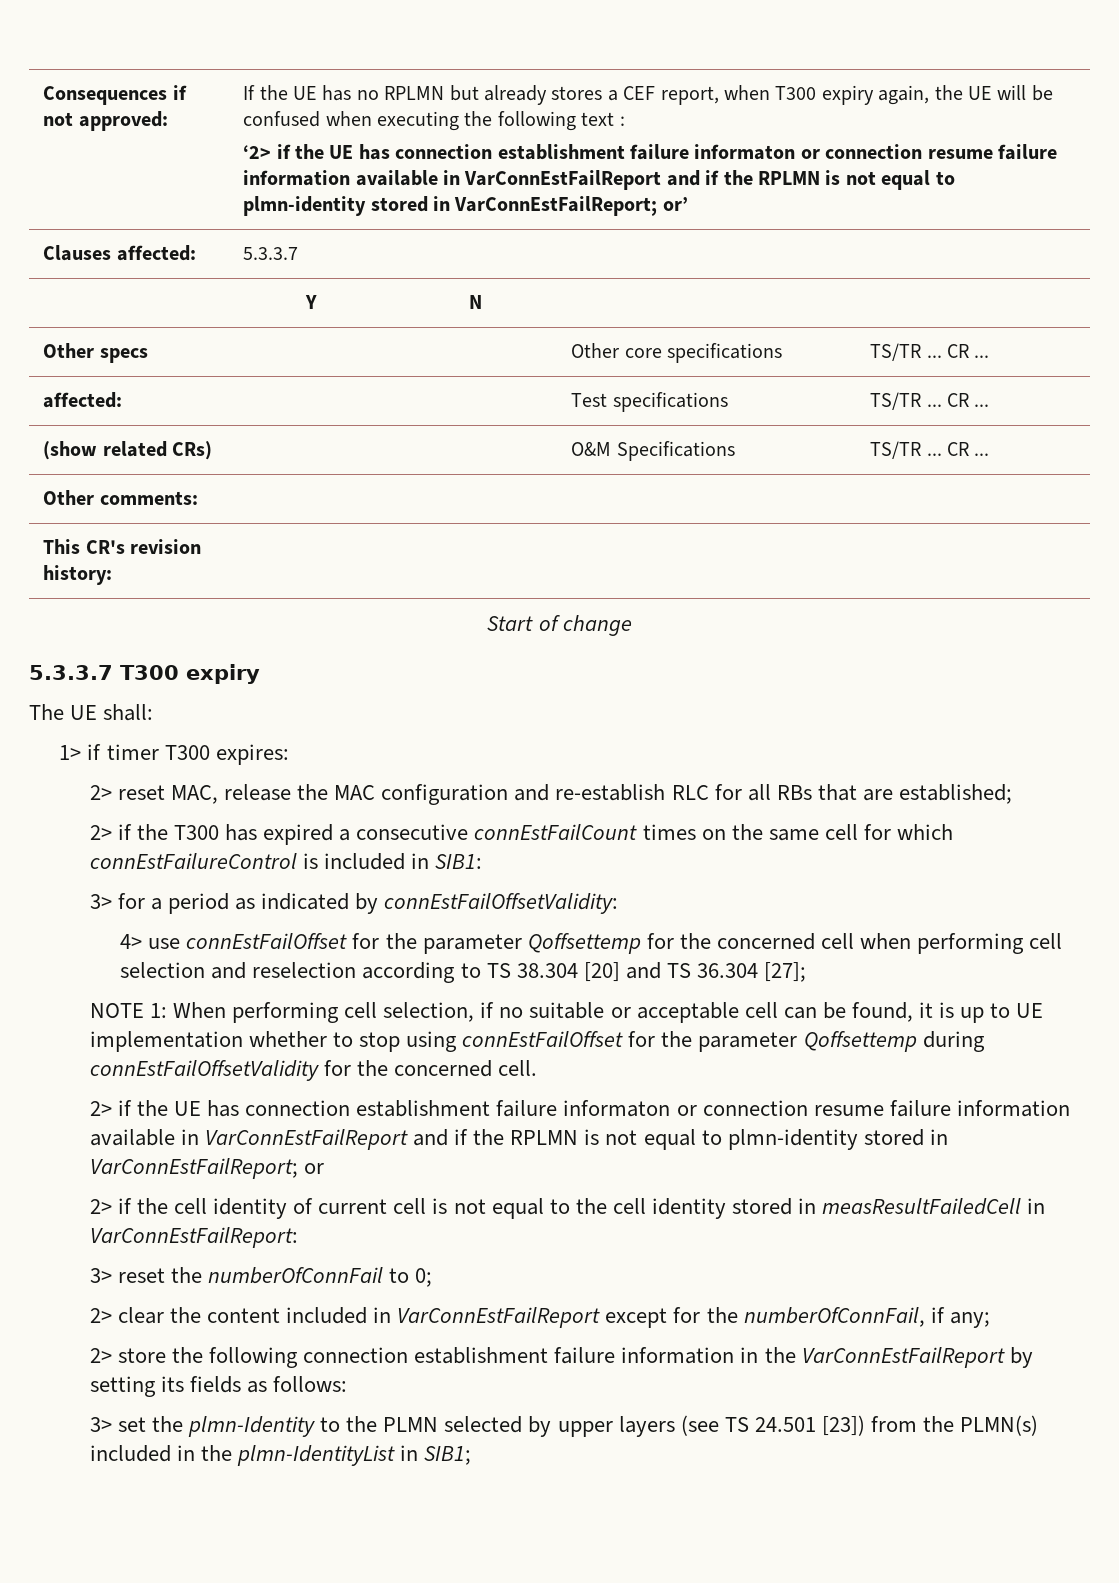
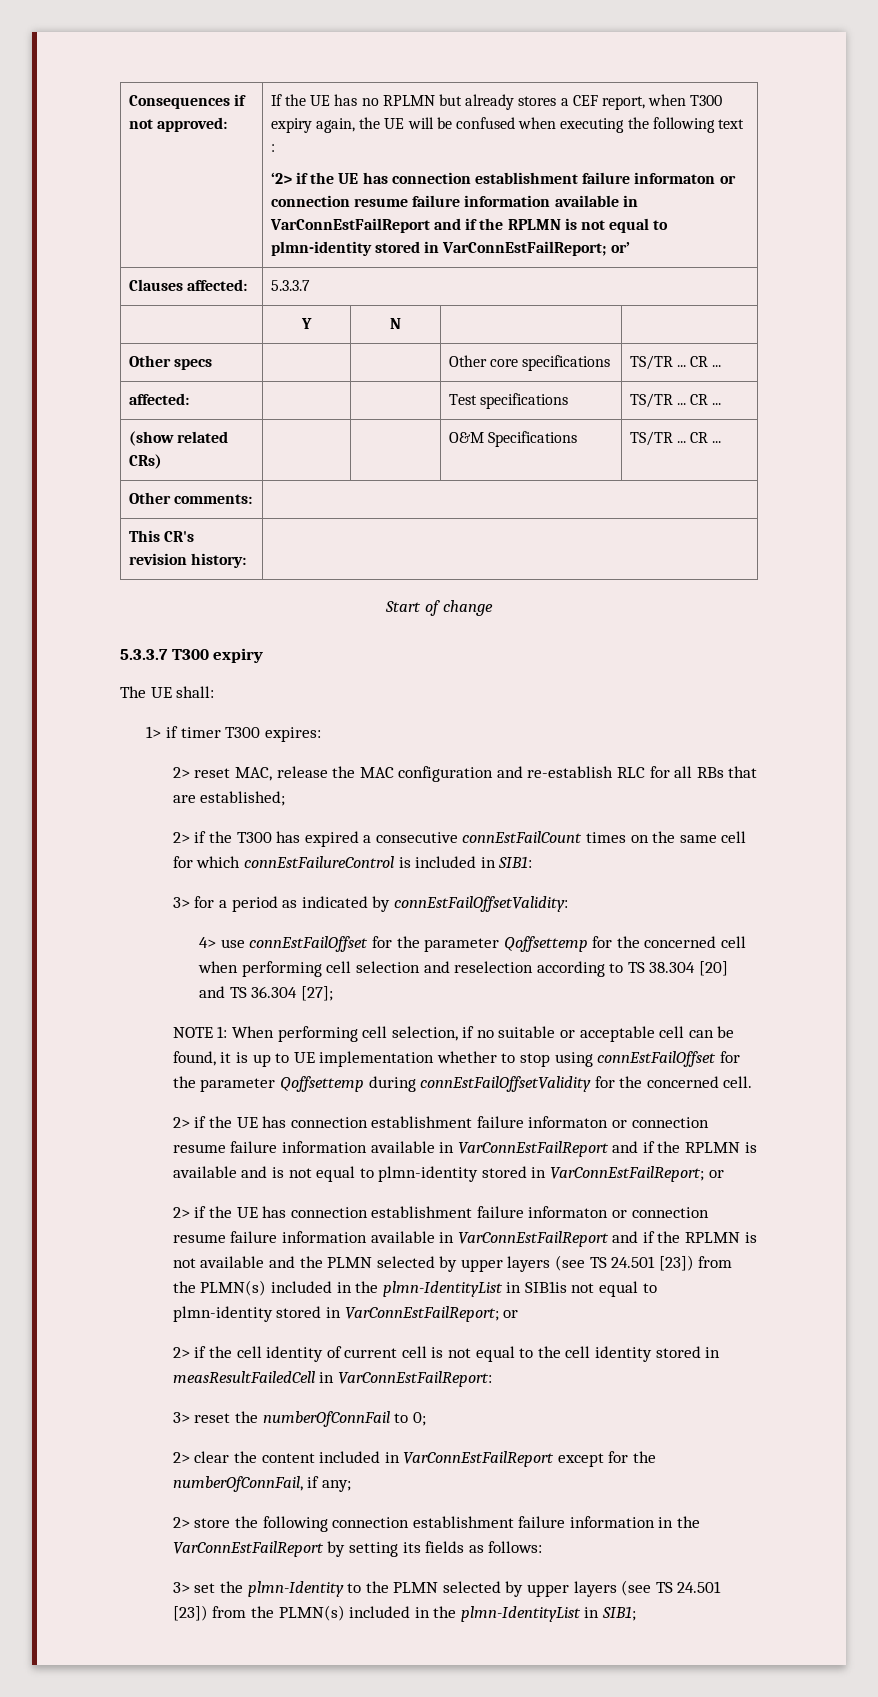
(600, 1137) none -> [172,1166,724,1182] [172,1206,709,1218] [172,1231,757,1247] [172,1255,733,1272] [172,1280,567,1297] available and is not equal to plmn-identity stored in VarConnEstFailReport; or // 2> if the UE has connection establishment failure informaton or connection resume failure information available in VarConnEstFailReport and if the RPLMN is not available and the PLMN selected by upper layers (see TS 24.501 [23]) from the PLMN(s) included in the plmn-IdentityList in SIB1is

